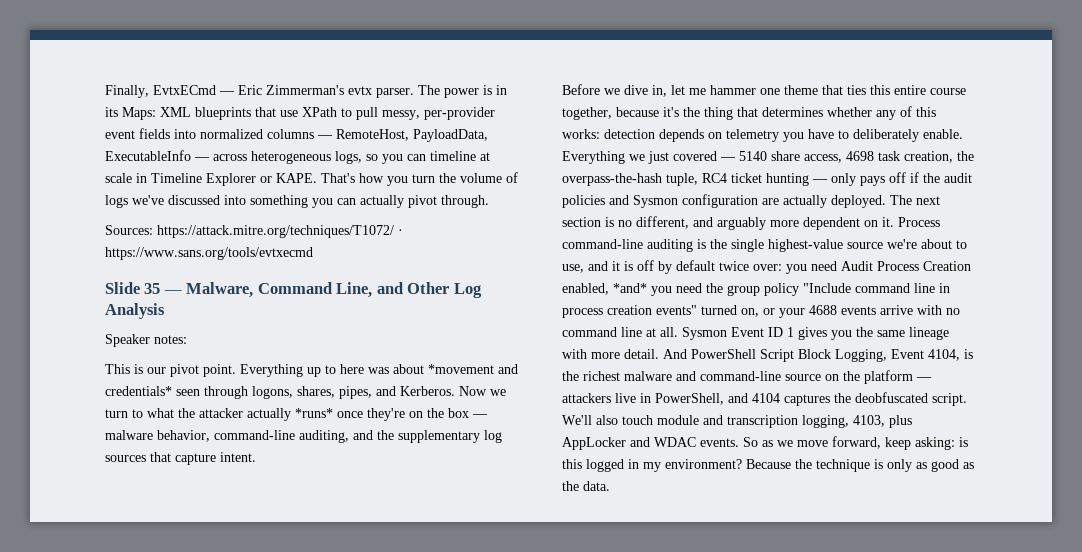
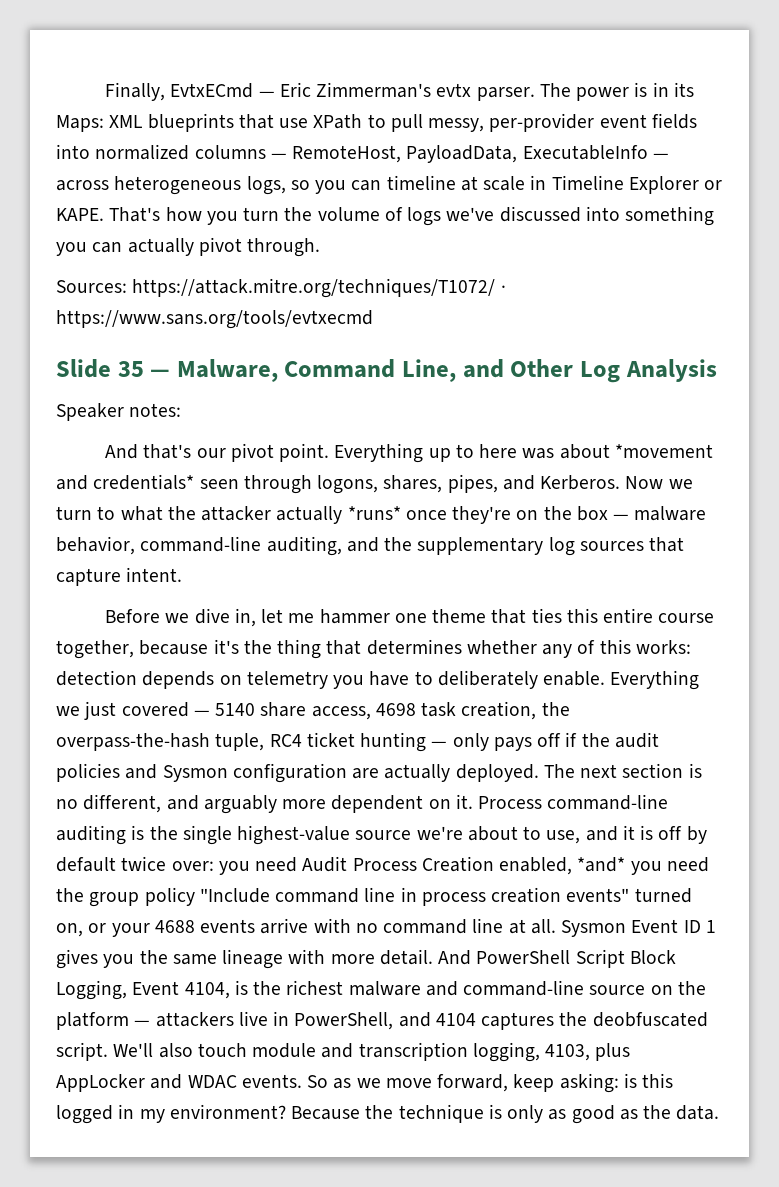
[105,364,143,374] This is -> [105,444,192,459] And that's

